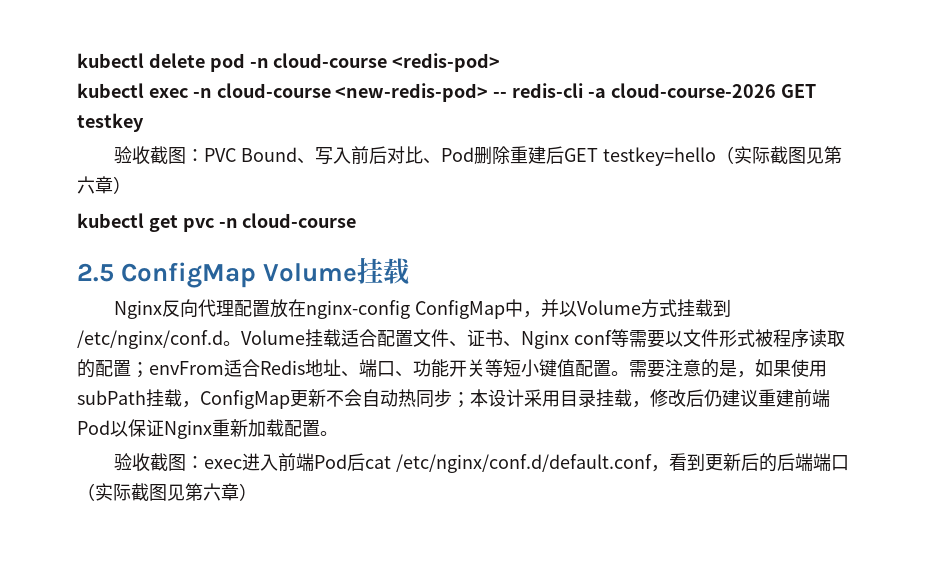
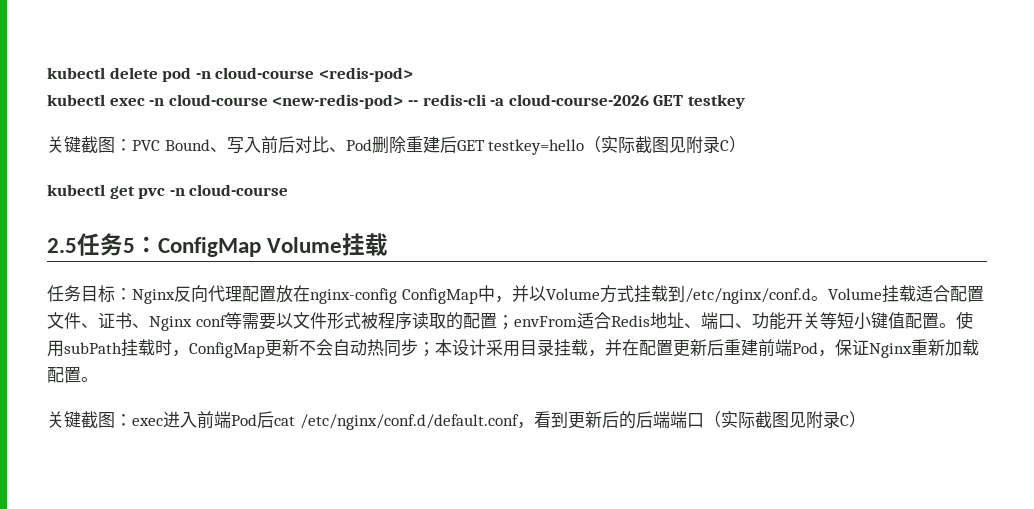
[114,146,151,165] 验收 -> [47,136,81,153] 关键
[823,146,842,164] [77,176,113,194] 第六章 -> [686,136,730,154] 附录C
(114, 272) none -> [77,233,158,256] 任务5：
(411, 271) none -> [47,285,132,303] 任务目标：
[629,359,791,378] 需要注意的是，如果 -> (956, 325) none
(182, 398) none -> [155,339,172,356] 时
[650,389,758,407] 修改后仍建议 -> [605,339,724,357] 并在配置更新后
[110,421,128,437] 以 -> [818,350,835,357] ，
[114,453,151,472] 验收 -> [47,411,81,428] 关键
[185,483,239,501] 第六章 -> [805,411,849,429] 附录C

